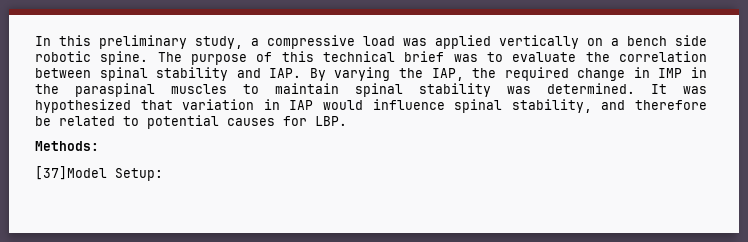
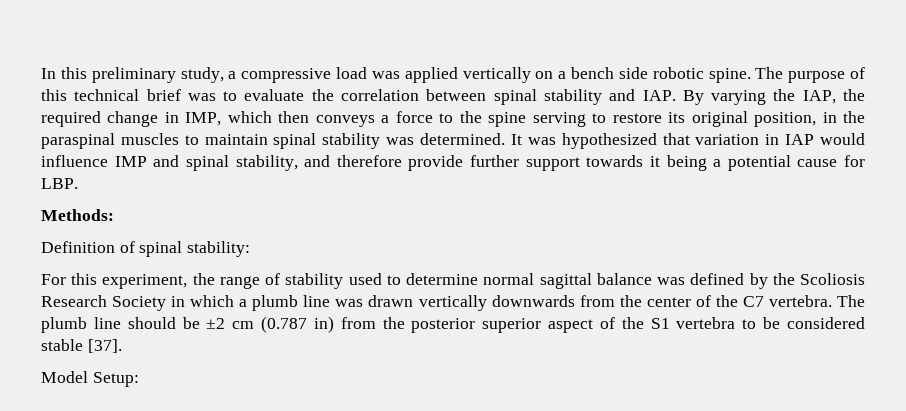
[658,68,683,78] IMP -> [185,111,817,127] IMP, which then conveys a force to the spine serving to restore its original position,
(445, 104) none -> [114,155,180,167] IMP and
[35,115,347,129] [35,141,99,151] [35,166,107,180] be related to potential causes for LBP. // Methods: // [37]Model -> [408,155,865,171] [41,178,78,189] [41,209,114,221] [41,241,251,257] [41,273,866,289] [41,295,865,311] [41,316,866,333] [41,339,122,353] [41,371,88,383] provide further support towards it being a potential cause for LBP. // Methods: // Definition of spinal stability: // For this experiment, the range of stability used to determine normal sagittal balance was defined by the Scoliosis Research Society in which a plumb line was drawn vertically downwards from the center of the C7 vertebra. The plumb line should be ±2 cm (0.787 in) from the posterior superior aspect of the S1 vertebra to be considered stable [37]. // Model

